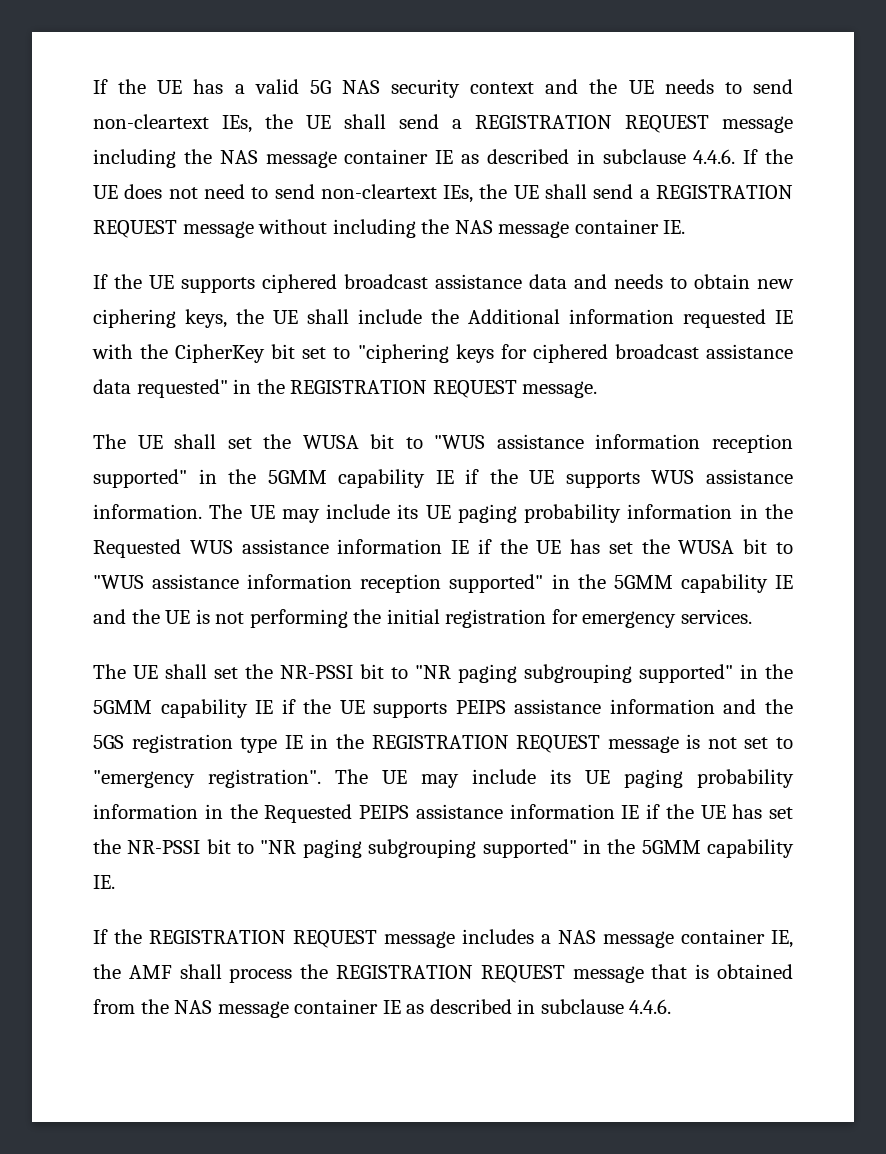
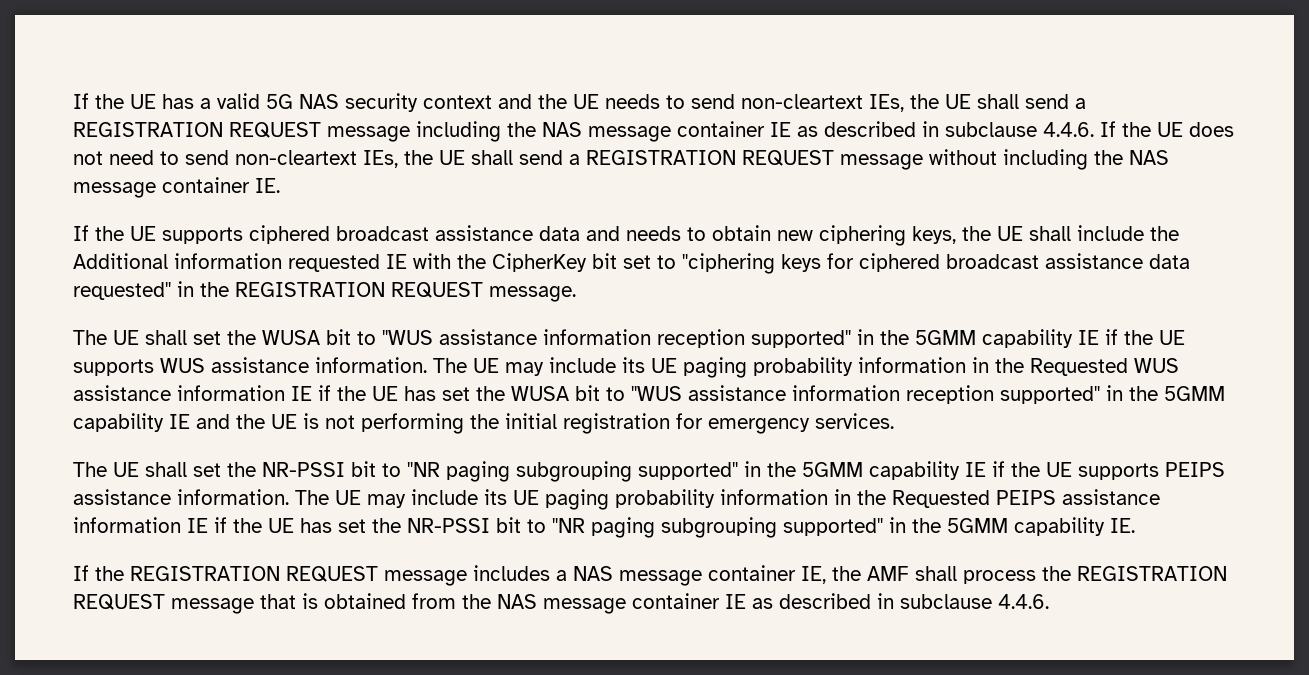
[609,699,793,714] [93,734,794,753] [93,769,321,788] information and the 5GS registration type IE in the REGISTRATION REQUEST message is not set to "emergency registration". -> [177,489,289,505] information.

